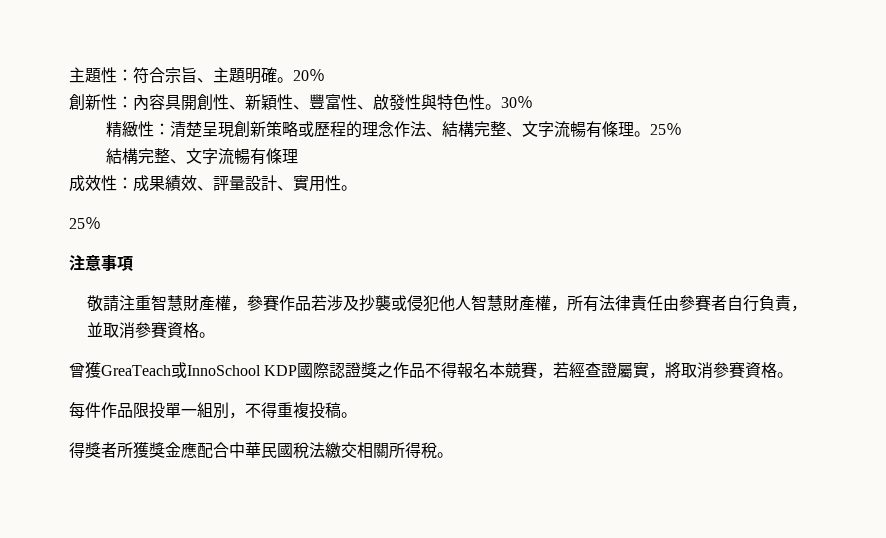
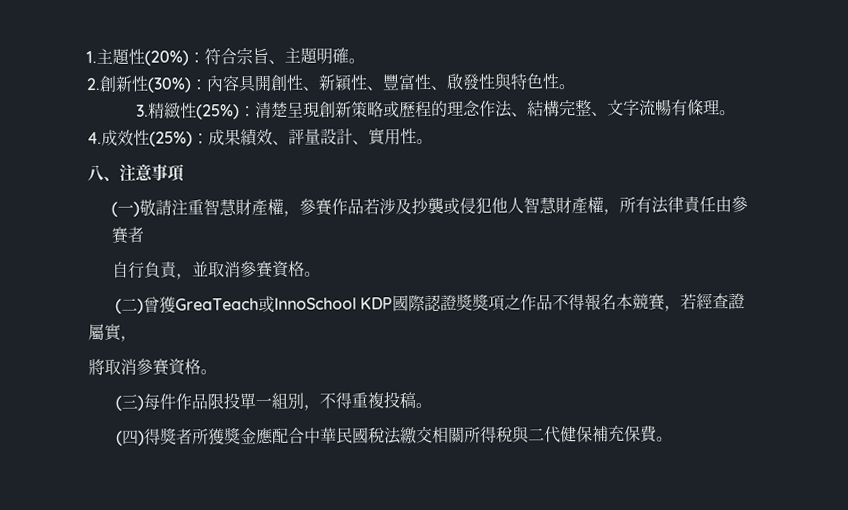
[69,67,117,83] 主題性 -> [86,48,189,66] 1.主題性(20%)
[293,69,325,81] [69,94,117,111] 20％ // 創新性 -> [86,75,192,93] // 2.創新性(30%)
[501,96,533,108] [105,121,154,137] 30％ // 精緻性 -> [135,102,240,120] // 3.精緻性(25%)
[649,123,682,135] [105,148,298,165] [69,175,117,192] 25％ // 結構完整、文字流暢有條理 // 成效性 -> [87,129,193,147] // 4.成效性(25%)
[69,217,101,229] 25％ // -> [87,164,120,182] 八、
(133, 263) none -> [111,201,141,217] (一)
(728, 303) none -> (145, 234) //
(216, 335) none -> [115,298,145,314] (二)
(378, 370) none -> [472,293,506,312] 獎項
(666, 375) none -> (137, 338) //
(794, 375) none -> [115,393,145,411] (三)
(357, 415) none -> [116,429,146,446] (四)
(437, 450) none -> [512,425,659,444] 與二代健保補充保費

